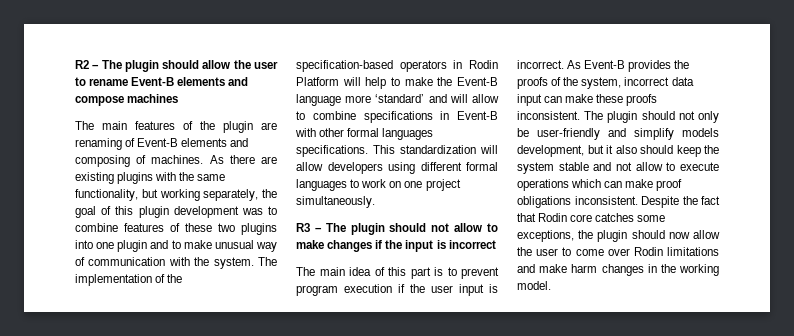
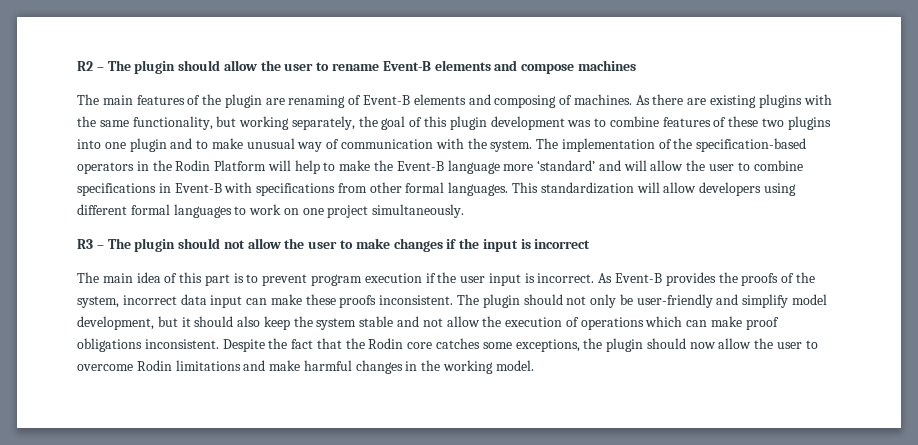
(463, 64) none -> [152,160,172,171] the
(499, 98) none -> [686,160,735,171] the user
[319,128,434,140] [296,145,368,157] other formal languages specifications. -> [256,182,509,196] specifications from other formal languages.
(483, 227) none -> [284,238,338,249] the user
[682,128,719,137] models -> [792,294,828,305] model
[615,145,673,154] also should -> [194,316,261,327] should also
[666,162,719,171] to execute -> [482,316,579,327] the execution of
(536, 217) none -> [345,338,365,349] the
[575,248,630,256] come over -> [77,364,133,371] overcome
[571,264,598,273] harm -> [303,360,352,371] harmful

